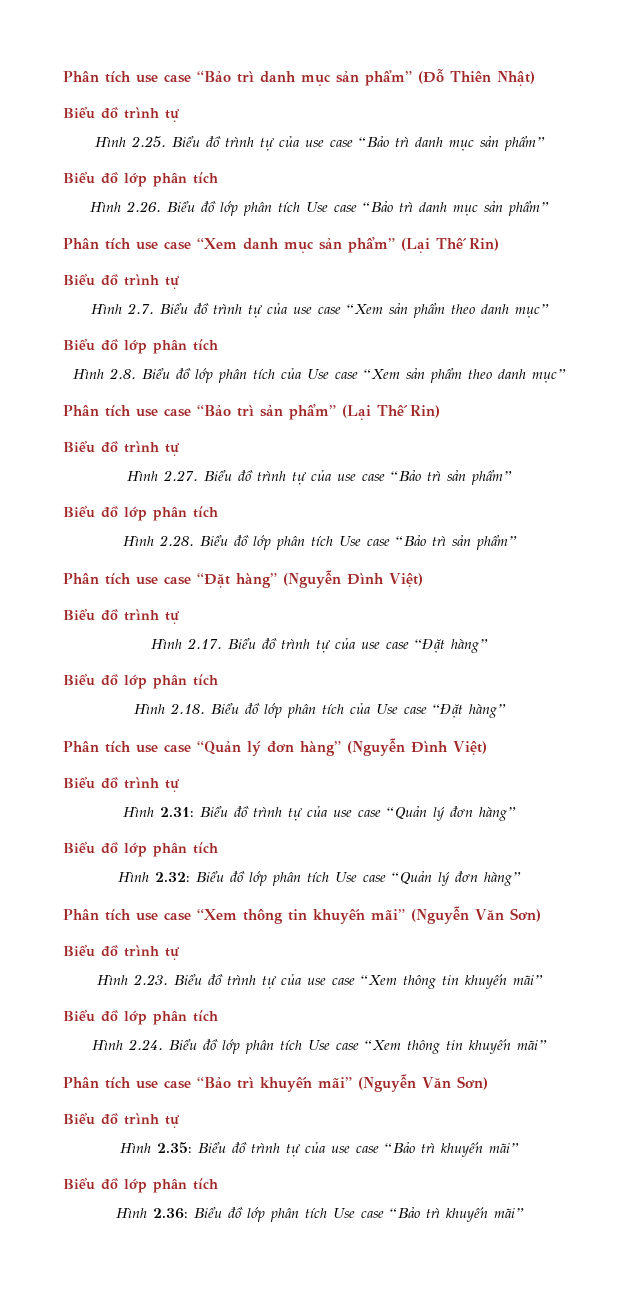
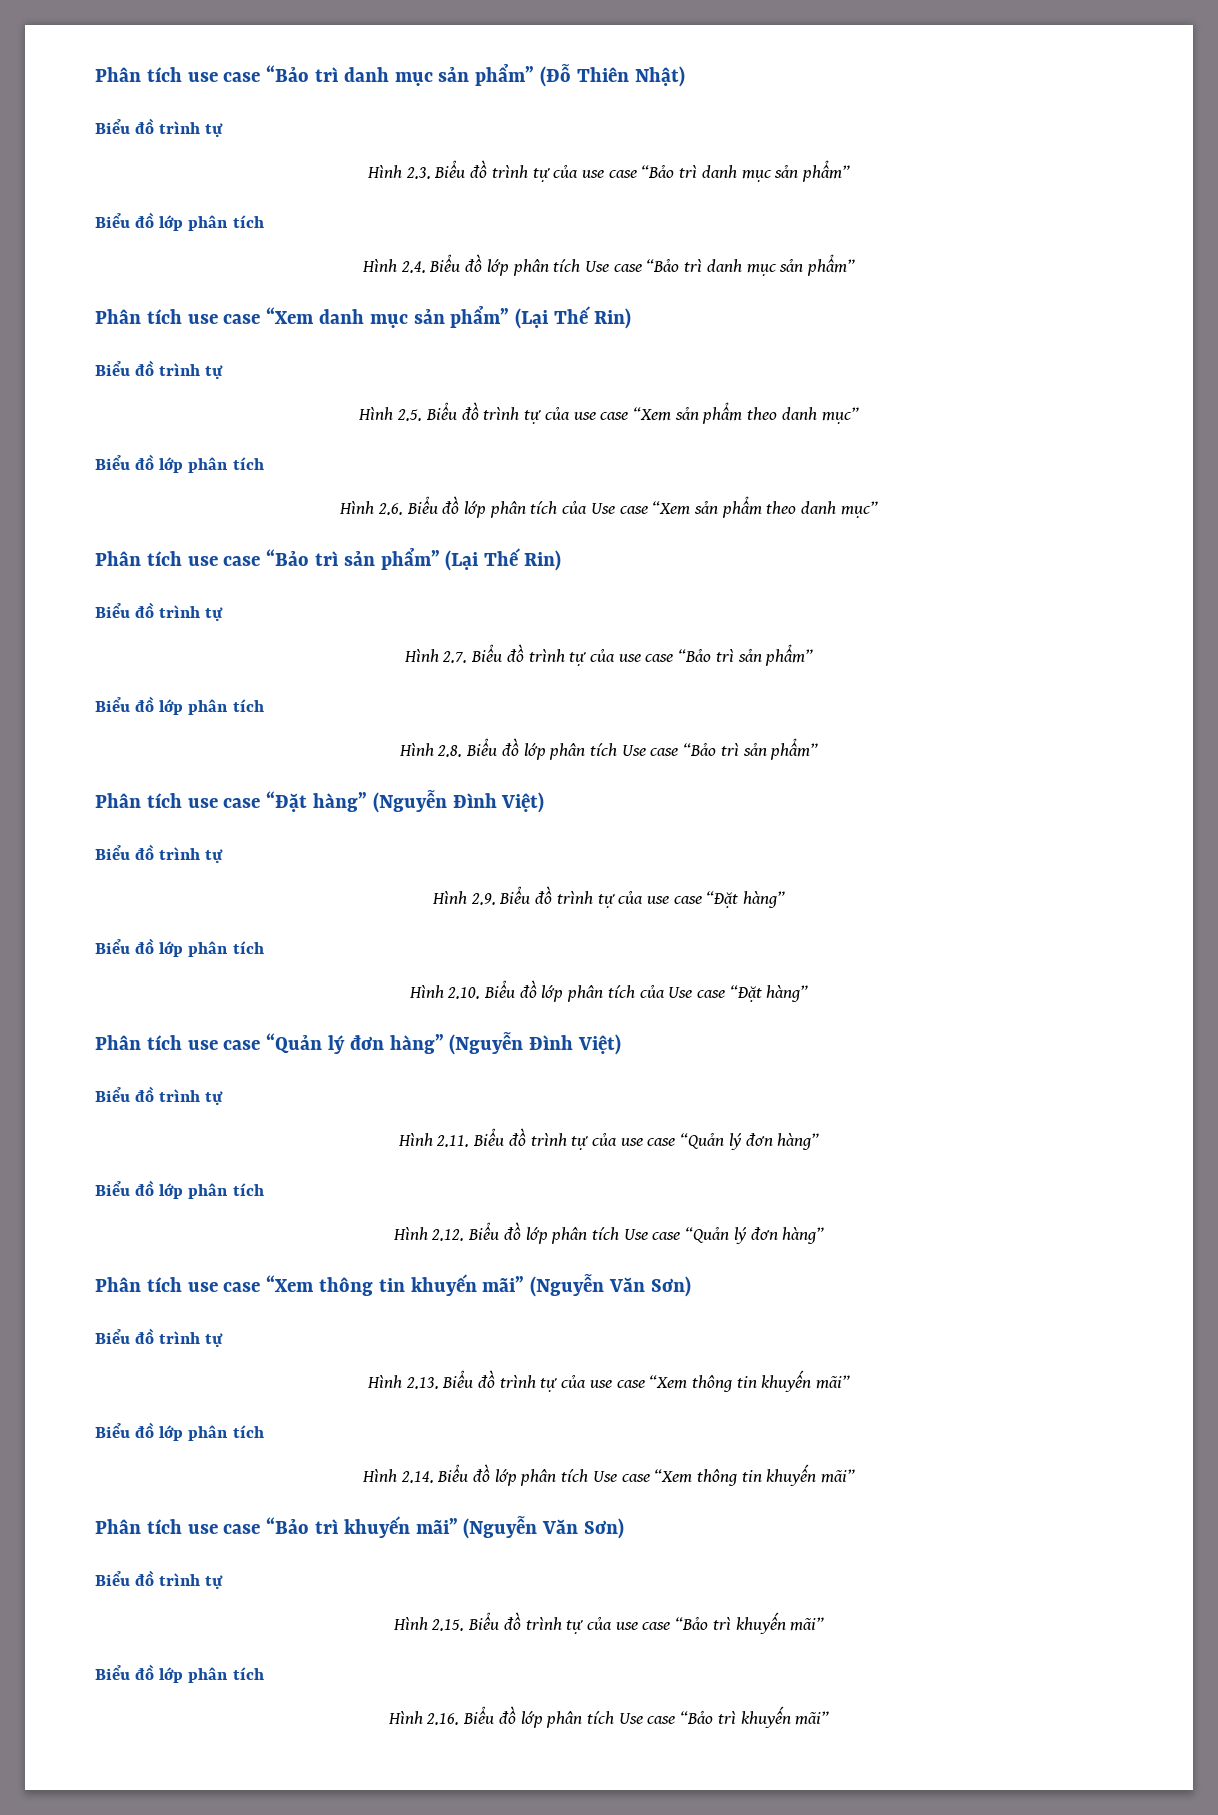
[130,136,166,148] 2.25. -> [405,167,431,179] 2.3.
[126,201,161,212] 2.26. -> [400,261,426,273] 2.4.
[126,303,154,314] 2.7. -> [397,409,423,421] 2.5.
[109,368,136,379] 2.8. -> [377,503,403,515] 2.6.
[163,470,198,481] 2.27. -> [442,651,468,663] 2.7.
[158,535,194,546] 2.28. -> [437,745,463,757] 2.8.
[187,638,222,649] 2.17. -> [470,893,496,905] 2.9.
[169,703,205,714] 2.18. -> [447,987,481,999] 2.10.
[160,807,194,817] 2.31: -> [436,1135,470,1147] 2.11.
[155,872,190,882] 2.32: -> [431,1229,465,1241] 2.12.
[132,974,168,985] 2.23. -> [405,1377,439,1389] 2.13.
[128,1039,163,1050] 2.24. -> [400,1471,434,1483] 2.14.
[157,1142,192,1153] 2.35: -> [431,1619,465,1631] 2.15.
[152,1208,188,1219] 2.36: -> [426,1713,460,1725] 2.16.

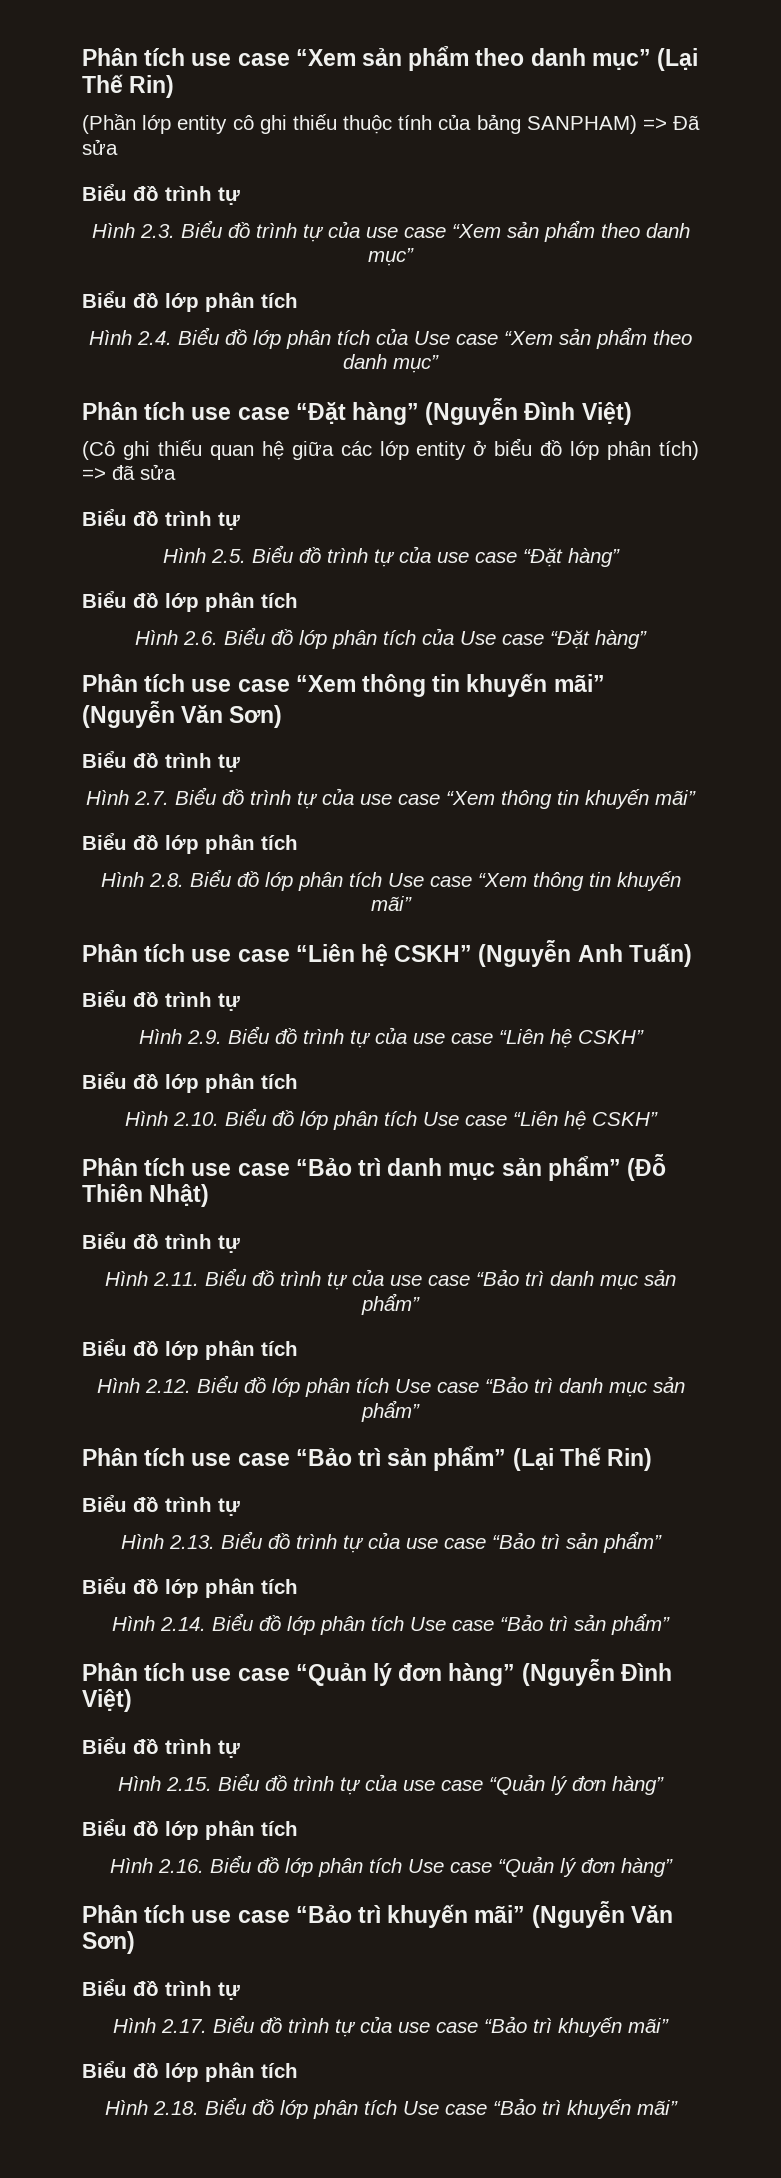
[95,67,261,82] Phân tích use case -> [82,46,699,71] [82,74,175,98] [82,114,700,134] [82,139,118,155] [82,184,240,205] [91,220,690,242] [368,248,414,266] [82,291,298,312] [89,327,692,349] [343,354,439,373] [82,398,632,425] [82,438,700,460] [82,464,176,480] [82,509,240,530] [162,545,620,567] [82,591,298,612] [135,627,647,649] [82,673,605,697] [82,701,283,728] [82,751,240,772] [86,787,696,809] [82,833,298,854] [100,869,681,891] [370,896,412,911] [82,940,692,967] [82,990,240,1011] [138,1026,644,1048] [82,1072,298,1093] [124,1108,658,1130] [82,1158,290,1176] Phân tích use case “Xem sản phẩm theo danh mục” (Lại Thế Rin) // (Phần lớp entity cô ghi thiếu thuộc tính của bảng SANPHAM) => Đã sửa // Biểu đồ trình tự // Hình 2.3. Biểu đồ trình tự của use case “Xem sản phẩm theo danh mục” // Biểu đồ lớp phân tích // Hình 2.4. Biểu đồ lớp phân tích của Use case “Xem sản phẩm theo danh mục” // Phân tích use case “Đặt hàng” (Nguyễn Đình Việt) // (Cô ghi thiếu quan hệ giữa các lớp entity ở biểu đồ lớp phân tích) => đã sửa // Biểu đồ trình tự // Hình 2.5. Biểu đồ trình tự của use case “Đặt hàng” // Biểu đồ lớp phân tích // Hình 2.6. Biểu đồ lớp phân tích của Use case “Đặt hàng” // Phân tích use case “Xem thông tin khuyến mãi” (Nguyễn Văn Sơn) // Biểu đồ trình tự // Hình 2.7. Biểu đồ trình tự của use case “Xem thông tin khuyến mãi” // Biểu đồ lớp phân tích // Hình 2.8. Biểu đồ lớp phân tích Use case “Xem thông tin khuyến mãi” // Phân tích use case “Liên hệ CSKH” (Nguyễn Anh Tuấn) // Biểu đồ trình tự // Hình 2.9. Biểu đồ trình tự của use case “Liên hệ CSKH” // Biểu đồ lớp phân tích // Hình 2.10. Biểu đồ lớp phân tích Use case “Liên hệ CSKH” // Phân tích use case
[405,167,431,179] 2.3. -> [153,1272,199,1286] 2.11.
[400,261,426,273] 2.4. -> [144,1379,191,1393] 2.12.
[95,305,631,329] [95,360,224,379] [358,402,859,424] [95,454,264,473] [339,496,878,518] // Phân tích use case “Xem danh mục sản phẩm” (Lại Thế Rin) // Biểu đồ trình tự // Hình 2.5. Biểu đồ trình tự của use case “Xem sản phẩm theo danh mục” // Biểu đồ lớp phân tích // Hình 2.6. Biểu đồ lớp phân tích của Use case “Xem sản phẩm theo danh mục” -> (420, 1411) none
[442,651,468,663] 2.7. -> [168,1535,215,1549] 2.13.
[437,745,463,757] 2.8. -> [160,1617,206,1631] 2.14.
[95,789,545,813] [95,844,224,863] [431,886,786,908] [95,938,264,957] [408,980,809,1002] // Phân tích use case “Đặt hàng” (Nguyễn Đình Việt) // Biểu đồ trình tự // Hình 2.9. Biểu đồ trình tự của use case “Đặt hàng” // Biểu đồ lớp phân tích // Hình 2.10. Biểu đồ lớp phân tích của Use case “Đặt hàng” -> (670, 1624) none
[436,1135,470,1147] 2.11. -> [166,1777,212,1791] 2.15.
[431,1229,465,1241] 2.12. -> [157,1859,204,1873] 2.16.
[95,1273,691,1297] [95,1328,224,1347] [366,1370,851,1392] [95,1422,264,1441] [361,1464,856,1486] // Phân tích use case “Xem thông tin khuyến mãi” (Nguyễn Văn Sơn) // Biểu đồ trình tự // Hình 2.13. Biểu đồ trình tự của use case “Xem thông tin khuyến mãi” // Biểu đồ lớp phân tích // Hình 2.14. Biểu đồ lớp phân tích Use case “Xem thông tin khuyến mãi” -> (673, 1867) none
[431,1619,465,1631] 2.15. -> [161,2019,207,2033] 2.17.
[426,1713,460,1725] 2.16. -> [152,2101,199,2115] 2.18.

